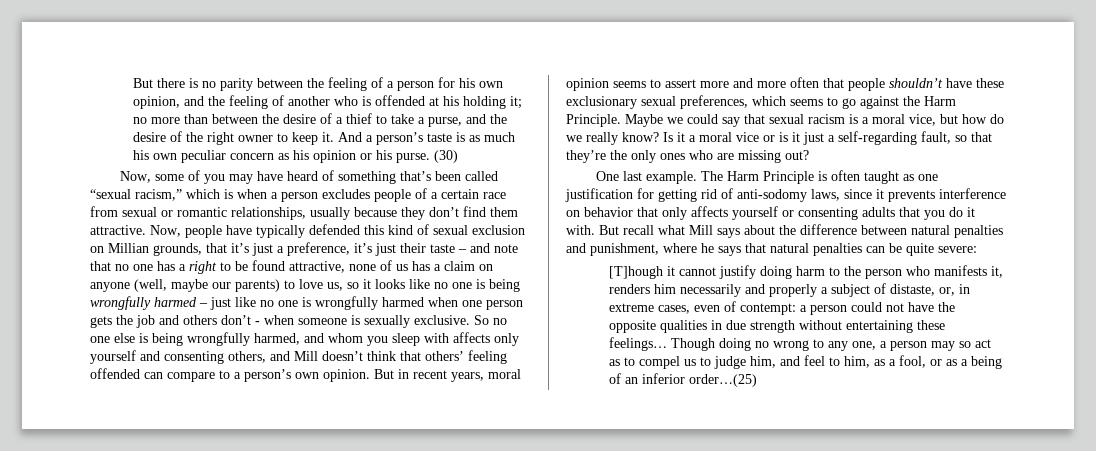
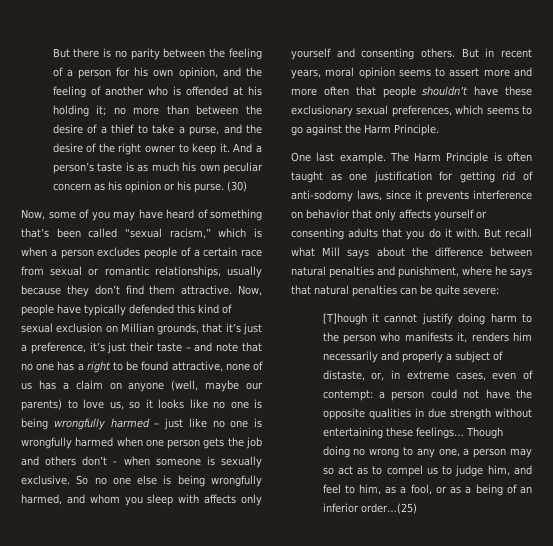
[228,350,507,364] [90,368,370,382] others, and Mill doesn’t think that others’ feeling offended can compare to a person’s own opinion. -> [421,48,455,58] others.
[625,114,1004,127] [566,131,992,145] [566,150,809,163] Maybe we could say that sexual racism is a moral vice, but how do we really know? Is it a moral vice or is it just a self-regarding fault, so that they’re the only ones who are missing out? -> (439, 130) none

